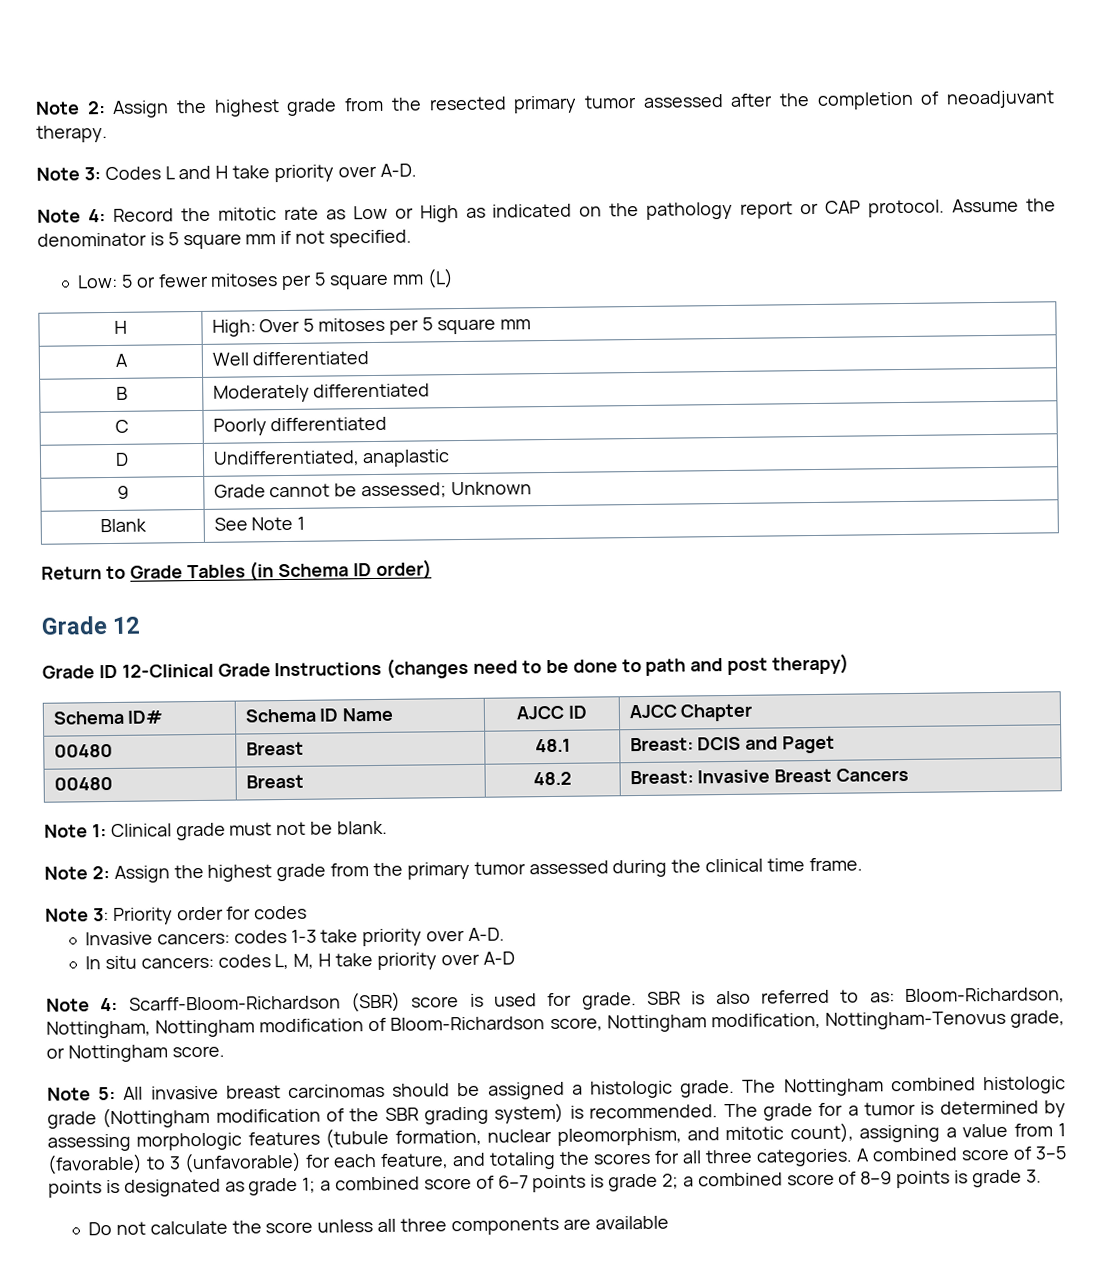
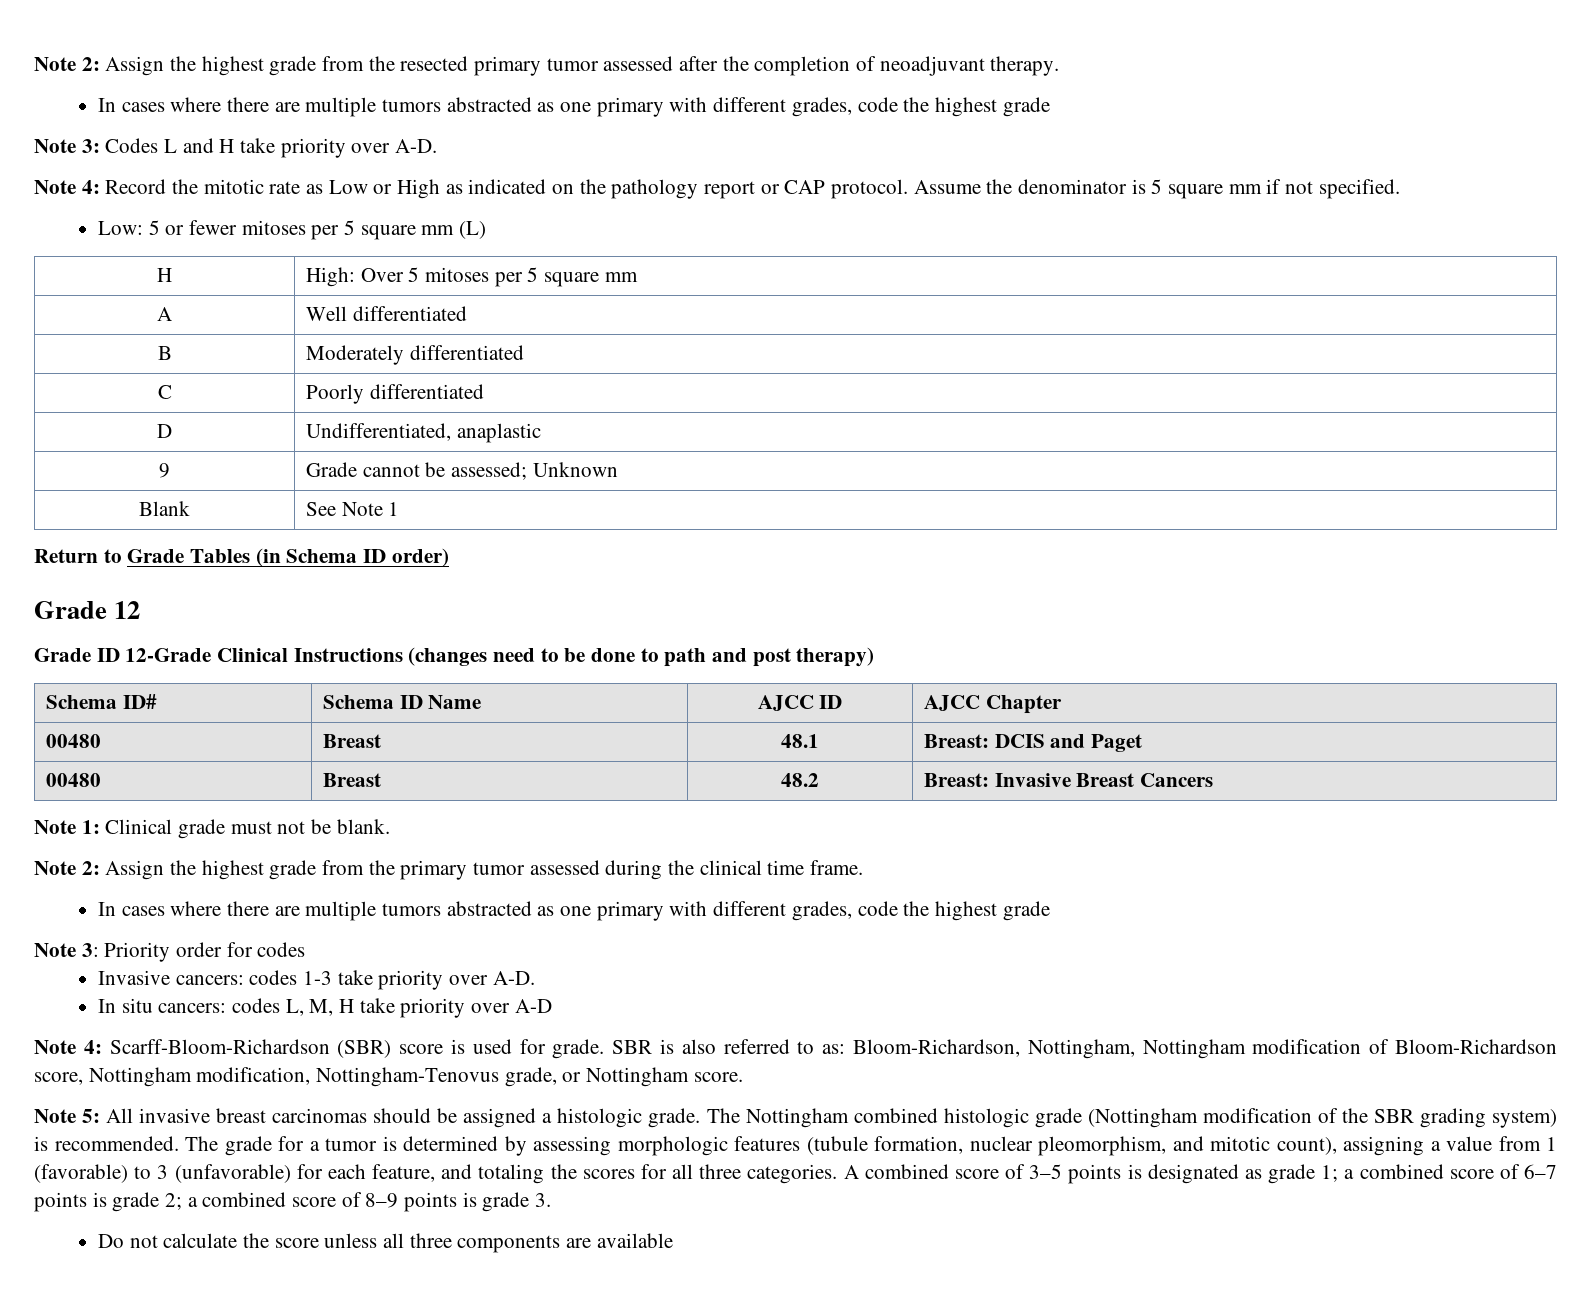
(108, 134) none -> [98,97,1050,117] // In cases where there are multiple tumors abstracted as one primary with different grades, code the highest grade
[121,663,271,678] 12-Clinical Grade -> [125,648,289,662] 12-Grade Clinical
(863, 864) none -> [98,901,1050,921] // In cases where there are multiple tumors abstracted as one primary with different grades, code the highest grade

